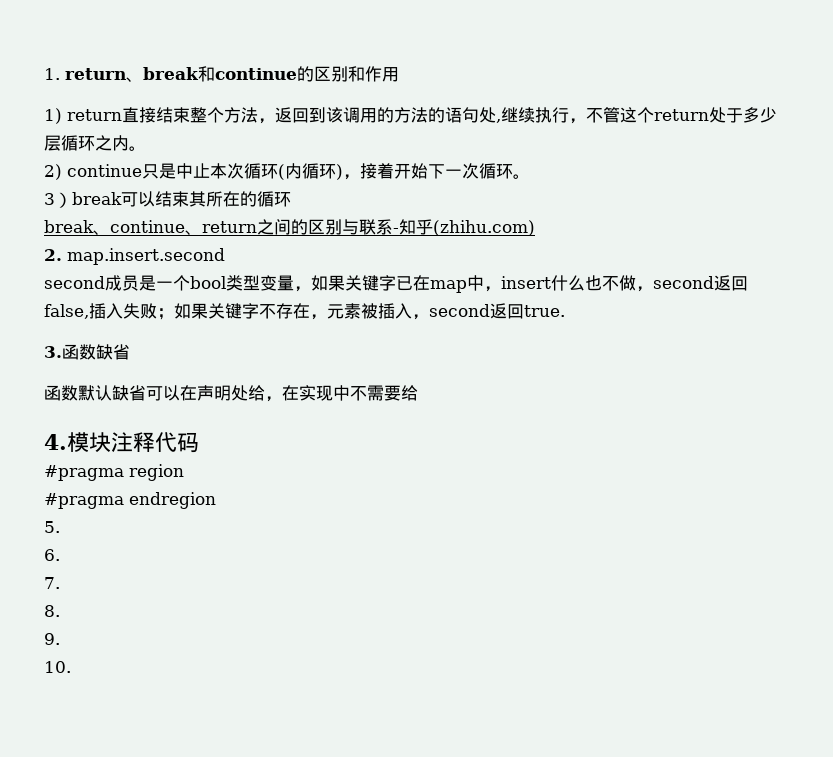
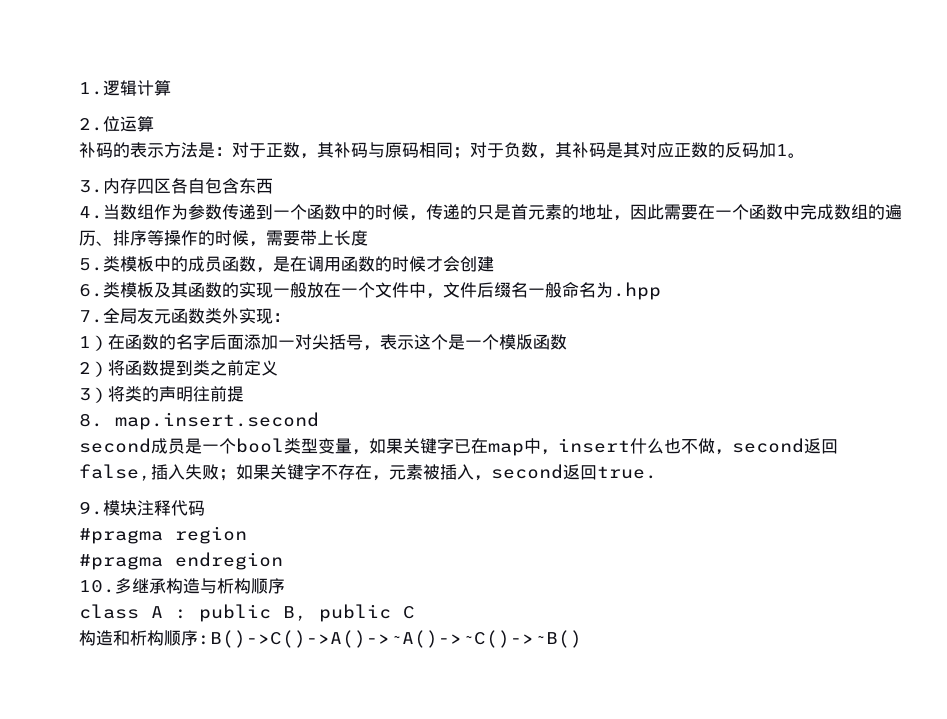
[65,66,399,82] [44,107,777,124] [44,135,146,151] [44,163,530,180] [44,191,291,208] [44,219,535,236] [44,249,62,261] return、break和continue的区别和作用 // 1) return直接结束整个方法，返回到该调用的方法的语句处,继续执行，不管这个return处于多少层循环之内。 // 2) continue只是中止本次循环(内循环)，接着开始下一次循环。 // 3）break可以结束其所在的循环 // break、continue、return之间的区别与联系-知乎(zhihu.com) // 2. -> [103,80,171,96] [79,116,154,132] [79,142,805,159] [79,178,273,194] [79,204,902,221] [79,230,368,247] [79,256,494,273] [79,282,661,300] [79,308,290,324] [79,334,567,351] [79,360,278,377] [79,386,244,403] [79,413,103,427] 逻辑计算 // 2.位运算 // 补码的表示方法是：对于正数，其补码与原码相同；对于负数，其补码是其对应正数的反码加1。 // 3.内存四区各自包含东西 // 4.当数组作为参数传递到一个函数中的时候，传递的只是首元素的地址，因此需要在一个函数中完成数组的遍历、排序等操作的时候，需要带上长度 // 5.类模板中的成员函数，是在调用函数的时候才会创建 // 6.类模板及其函数的实现一般放在一个文件中，文件后缀名一般命名为.hpp // 7.全局友元函数类外实现： // 1）在函数的名字后面添加一对尖括号，表示这个是一个模版函数 // 2）将函数提到类之前定义 // 3）将类的声明往前提 // 8.
[44,344,130,360] [44,385,418,402] [44,434,67,450] 3.函数缺省 // 函数默认缺省可以在声明处给，在实现中不需要给 // 4. -> [79,501,103,515] 9.
[44,521,60,533] [44,549,60,561] [44,577,60,589] [44,605,60,617] [44,633,60,645] [44,661,71,673] 5. // 6. // 7. // 8. // 9. // 10. -> [79,578,285,594] [79,604,415,622] [79,630,582,648] 10.多继承构造与析构顺序 // class A : public B, public C // 构造和析构顺序:B()->C()->A()->~A()->~C()->~B()

